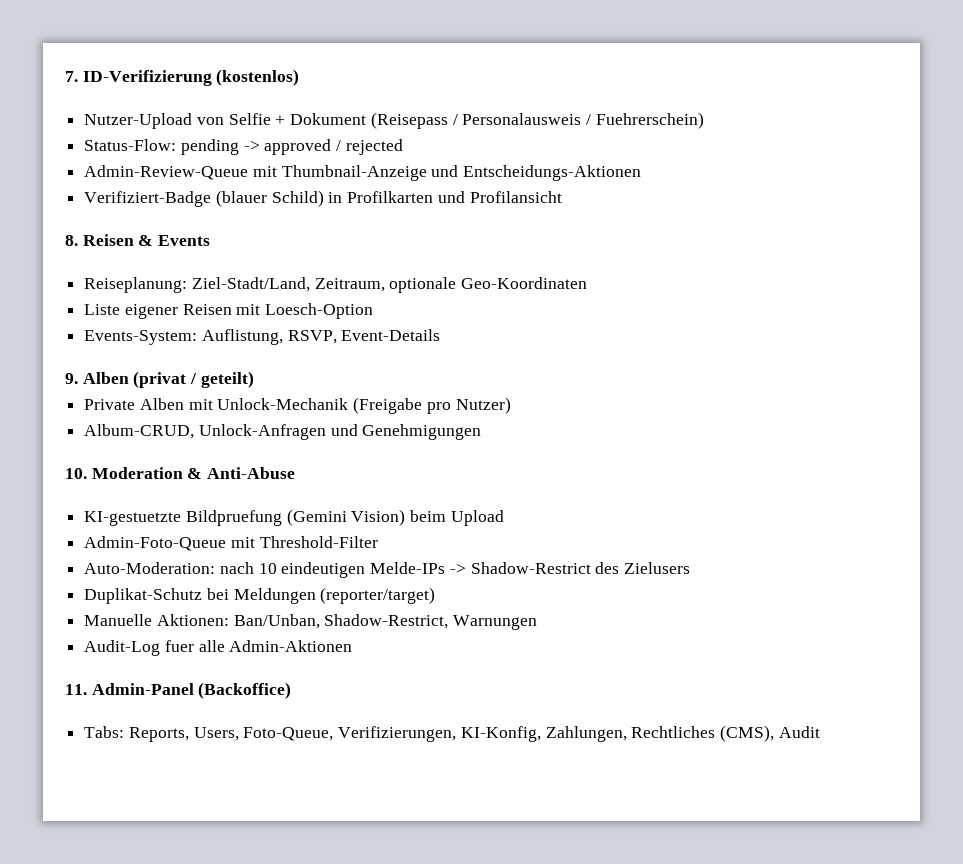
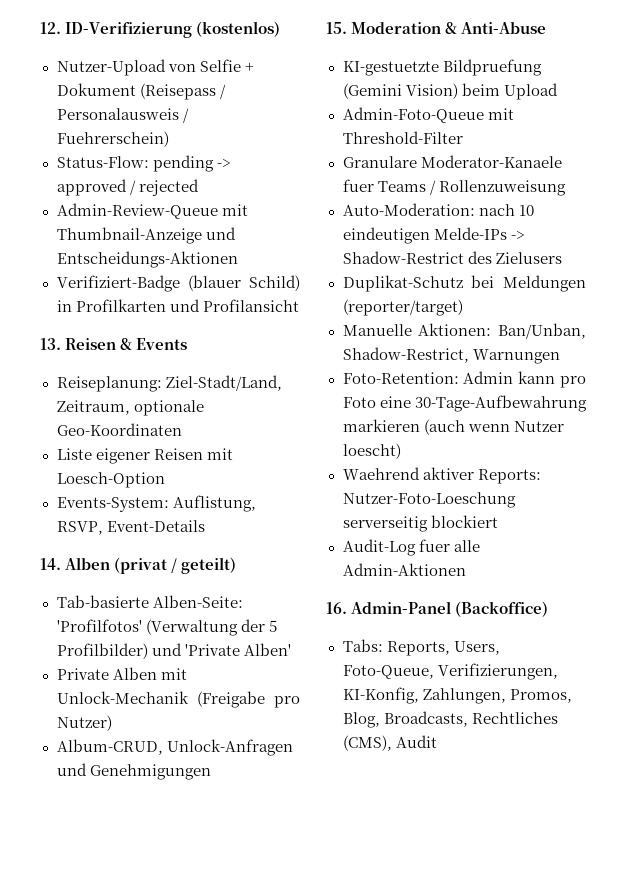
[65,71,78,82] 7. -> [40,22,61,34] 12.
[65,235,78,246] 8. -> [40,338,61,350] 13.
[65,373,78,384] 9. -> [40,558,61,570] 14.
(254, 379) none -> [56,595,243,608] [56,619,277,636] [56,643,291,659] // Tab-basierte Alben-Seite: 'Profilfotos' (Verwaltung der 5 Profilbilder) und 'Private Alben'
[65,468,87,479] 10. -> [326,22,347,34] 15.
(378, 542) none -> [342,155,562,168] [342,179,566,196] // Granulare Moderator-Kanaele fuer Teams / Rollenzuweisung
(538, 622) none -> [342,371,586,388] [342,395,587,412] [342,419,564,435] [342,443,401,459] [342,467,541,484] [342,492,516,508] [342,515,498,532] // Foto-Retention: Admin kann pro Foto eine 30-Tage-Aufbewahrung markieren (auch wenn Nutzer loescht) // Waehrend aktiver Reports: Nutzer-Foto-Loeschung serverseitig blockiert
[65,684,87,695] 11. -> [326,602,347,614] 16.
(627, 734) none -> [509,689,572,703] [342,711,468,728] Promos, Blog, Broadcasts,

